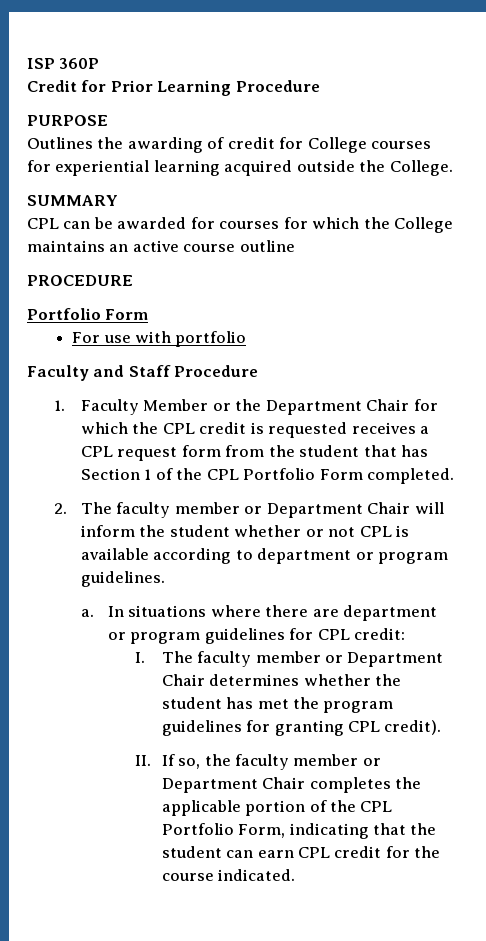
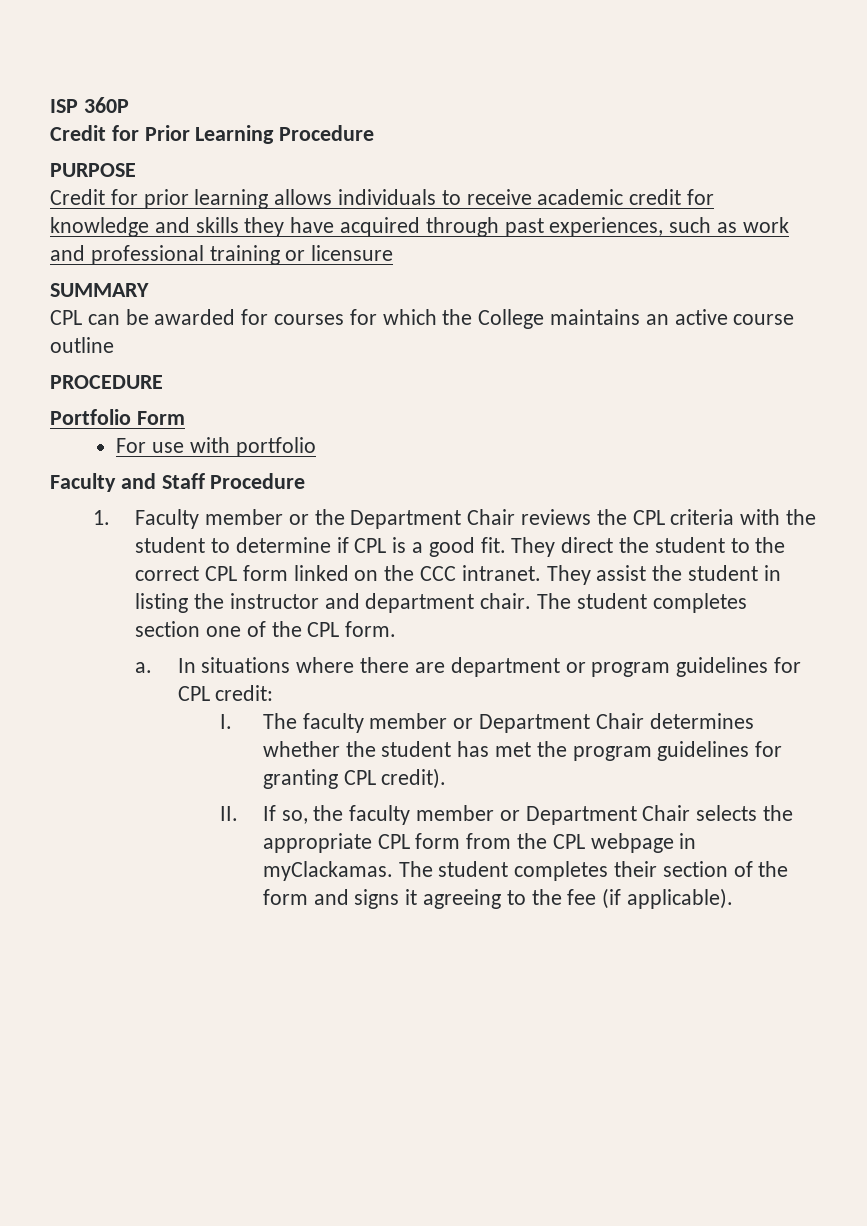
[27,137,432,153] [27,160,453,176] Outlines the awarding of credit for College courses for experiential learning acquired outside the College. -> [50,189,715,209] [50,217,789,237] [50,245,394,265] Credit for prior learning allows individuals to receive academic credit for knowledge and skills they have acquired through past experiences, such as work and professional training or licensure
[143,399,209,411] Member -> [204,509,283,525] member
[413,399,438,411] [80,422,430,438] [80,445,429,461] [80,468,455,484] [53,502,444,518] [80,525,410,537] [80,548,449,564] [80,571,165,587] for which the CPL credit is requested receives a CPL request form from the student that has Section 1 of the CPL Portfolio Form completed. // 2. The faculty member or Department Chair will inform the student whether or not CPL is available according to department or program guidelines. -> [520,509,816,525] [135,537,786,557] [135,565,781,585] [135,593,747,613] [135,621,397,637] reviews the CPL criteria with the student to determine if CPL is a good fit. They direct the student to the correct CPL form linked on the CCC intranet. They assist the student in listing the instructor and department chair. The student completes section one of the CPL form.
[309,777,421,793] [161,800,393,816] [161,823,437,839] [161,846,441,858] [161,869,296,881] completes the applicable portion of the CPL Portfolio Form, indicating that the student can earn CPL credit for the course indicated. -> [696,805,794,821] [262,833,697,853] [262,861,789,881] [262,888,734,909] selects the appropriate CPL form from the CPL webpage in myClackamas. The student completes their section of the form and signs it agreeing to the fee (if applicable).

